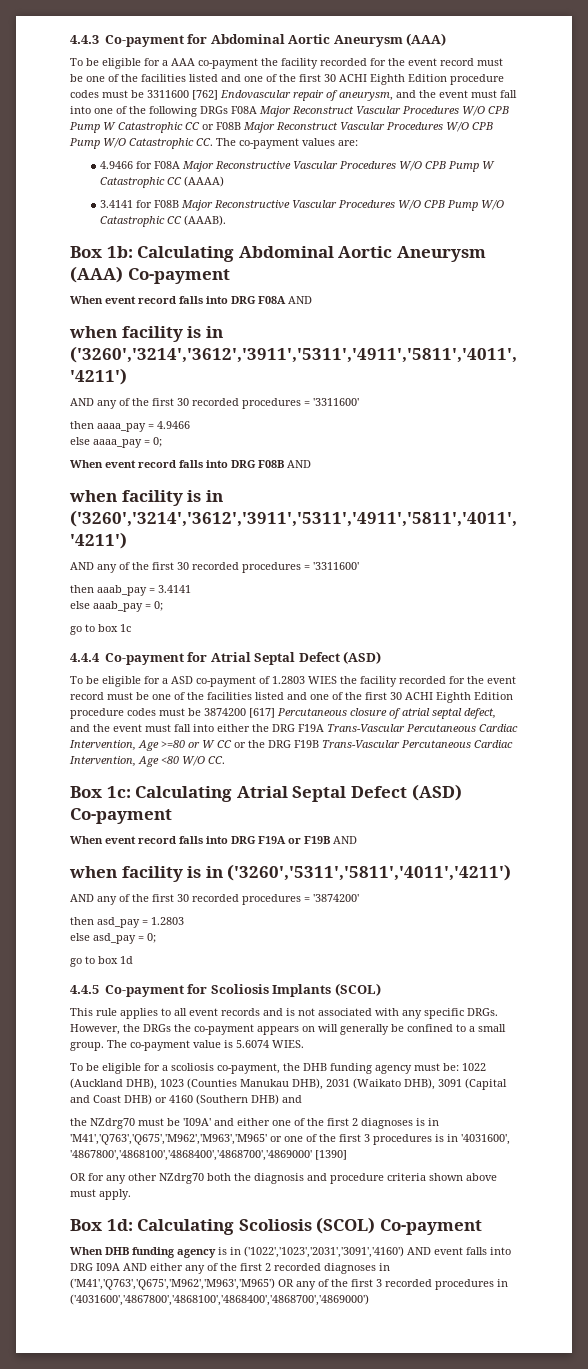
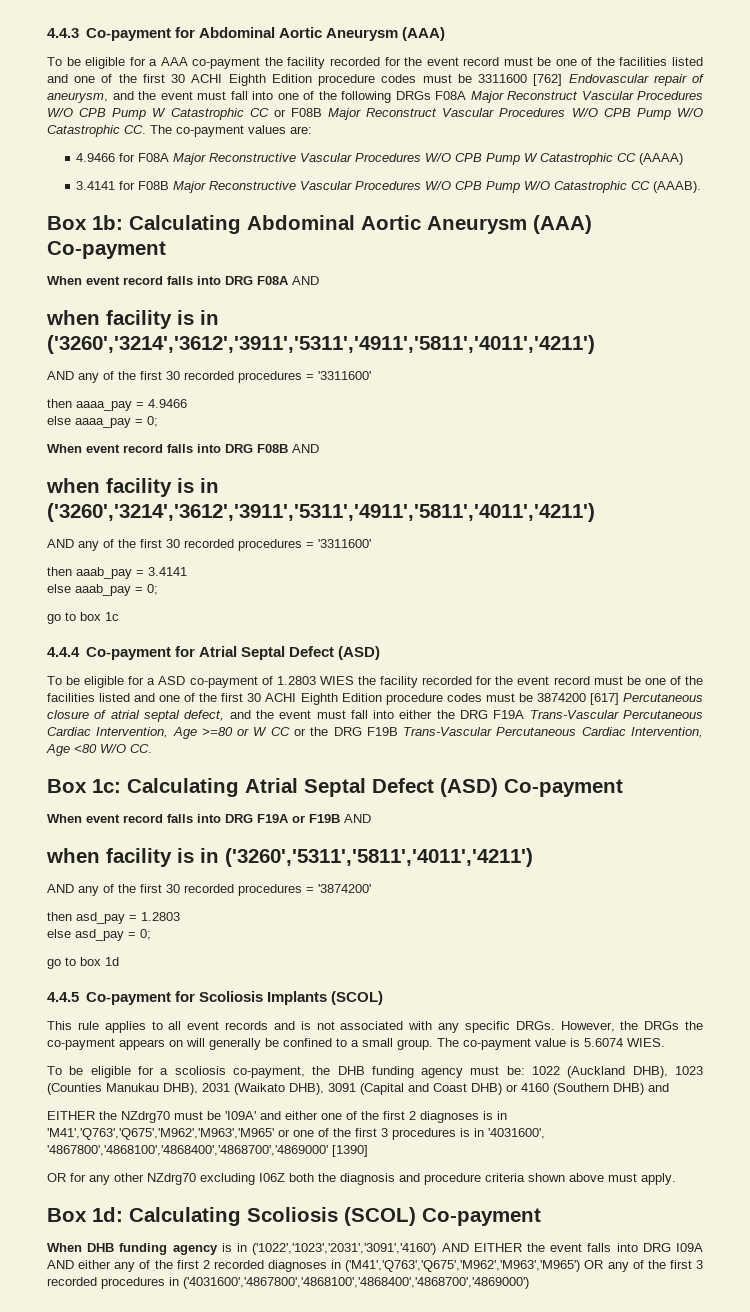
(302, 1099) none -> [47,1111,95,1120] EITHER
(204, 1178) none -> [200,1173,285,1185] excluding I06Z
(431, 1251) none -> [473,1243,545,1252] EITHER the

